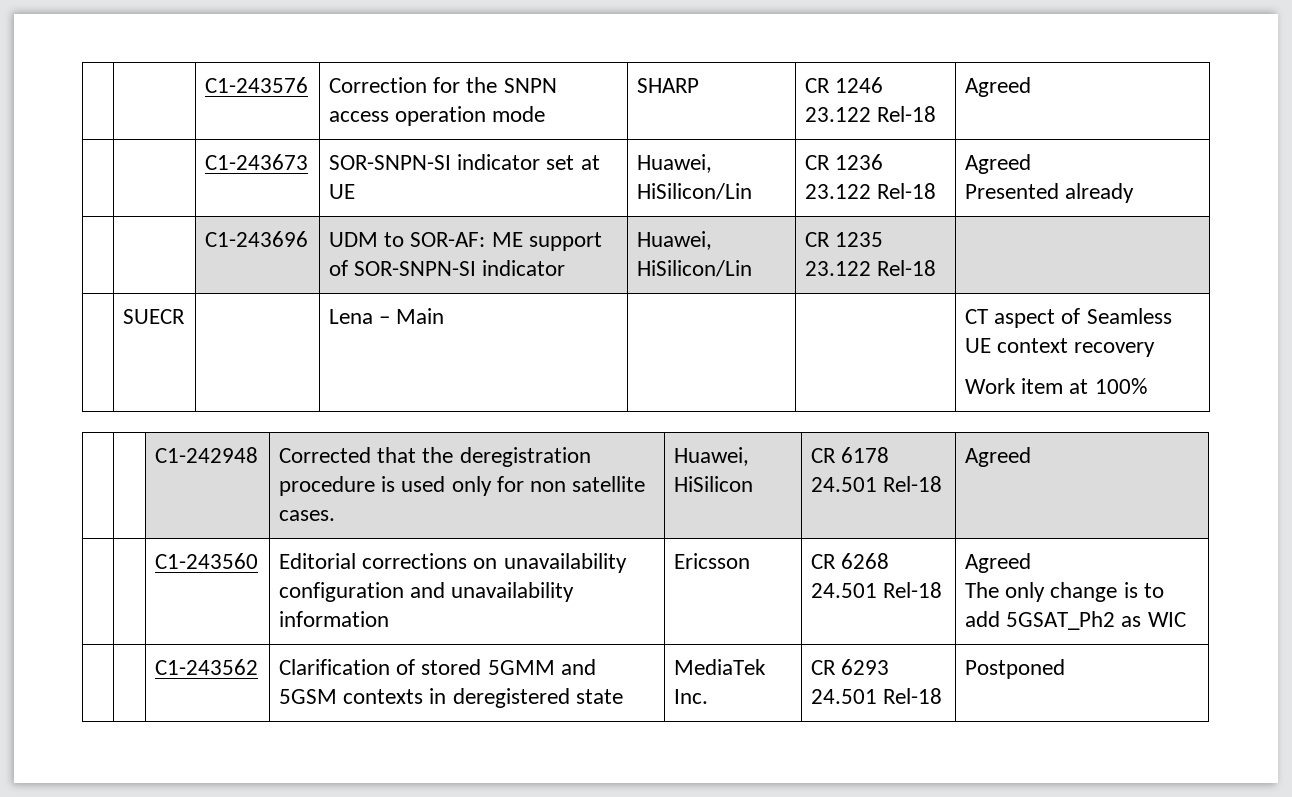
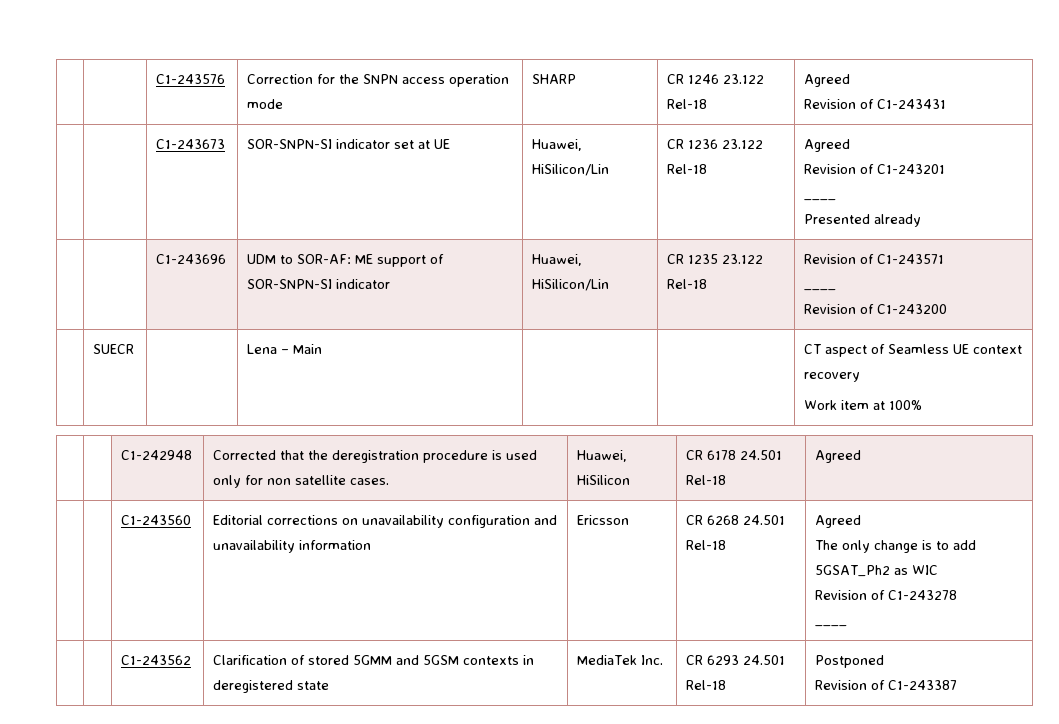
(1032, 87) none -> [804,99,947,109] // Revision of C1-243431
(1032, 164) none -> [804,164,946,174] [804,199,837,201] // Revision of C1-243201 // ____
(937, 268) none -> [804,254,945,264] [804,289,837,291] [804,304,948,314] Revision of C1-243571 // ____ // Revision of C1-243200
(1186, 619) none -> [815,590,958,600] [815,625,848,627] // Revision of C1-243278 // ____
(1066, 669) none -> [815,680,958,690] // Revision of C1-243387

